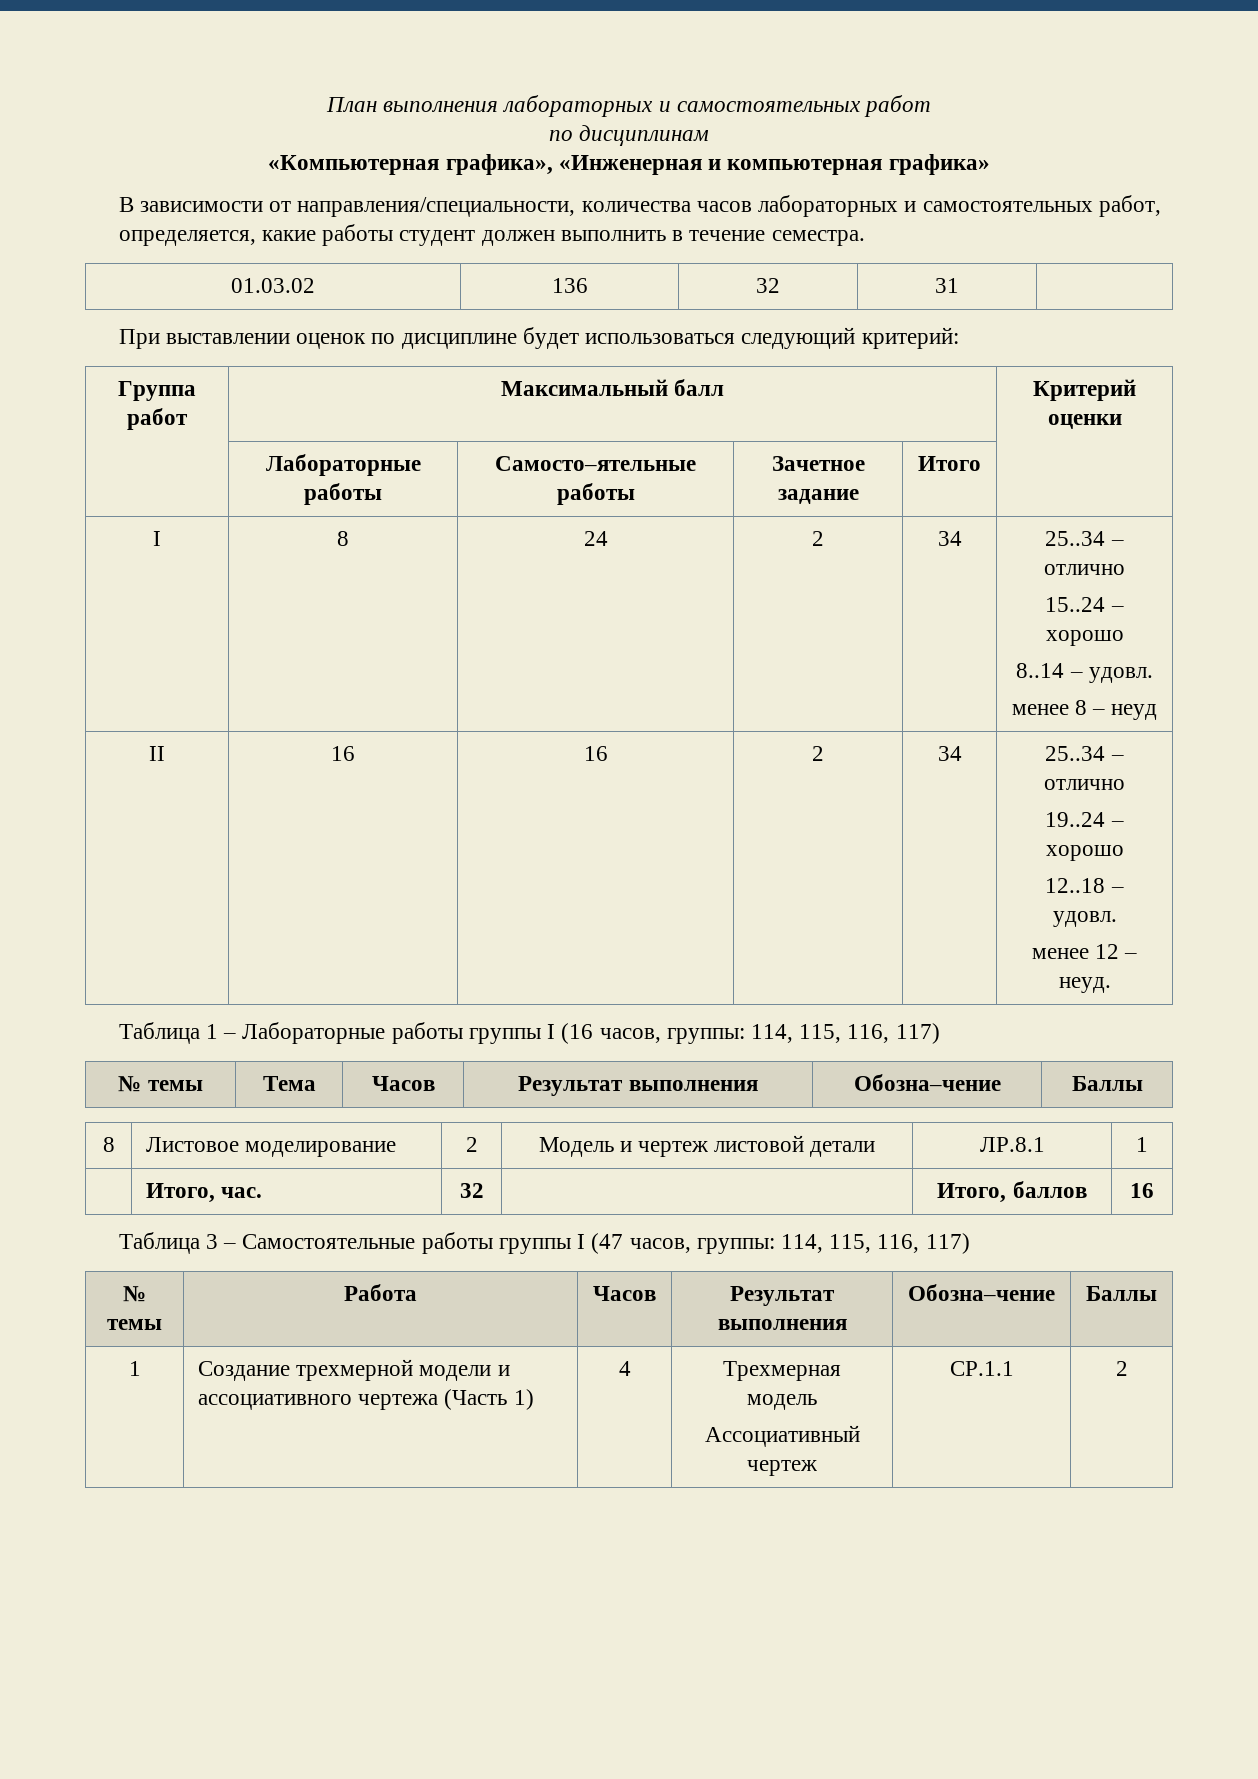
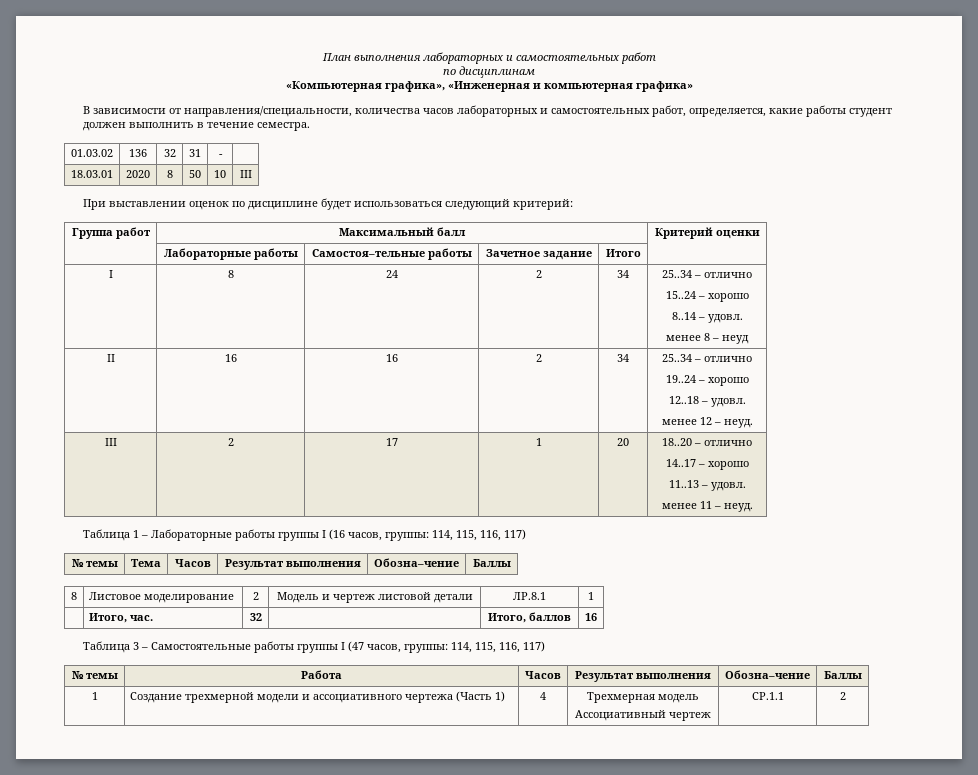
(959, 285) none -> [218,154,223,157] [71,170,113,178] [126,170,150,178] [166,170,173,178] [189,170,201,178] [214,170,226,178] [239,170,252,178] - | // 18.03.01 | 2020 | 8 | 50 | 10 | III
[495,456,696,471] Самосто–ятельные -> [311,249,425,257] Самостоя–тельные
(1111, 985) none -> [104,438,117,446] [227,438,234,446] [385,438,398,446] [535,438,542,446] [617,438,629,446] [662,438,752,446] [665,459,749,470] [668,480,746,491] [661,501,753,512] // III | 2 | 17 | 1 | 20 | 18..20 – отлично // 14..17 – хорошо // 11..13 – удовл. // менее 11 – неуд.

